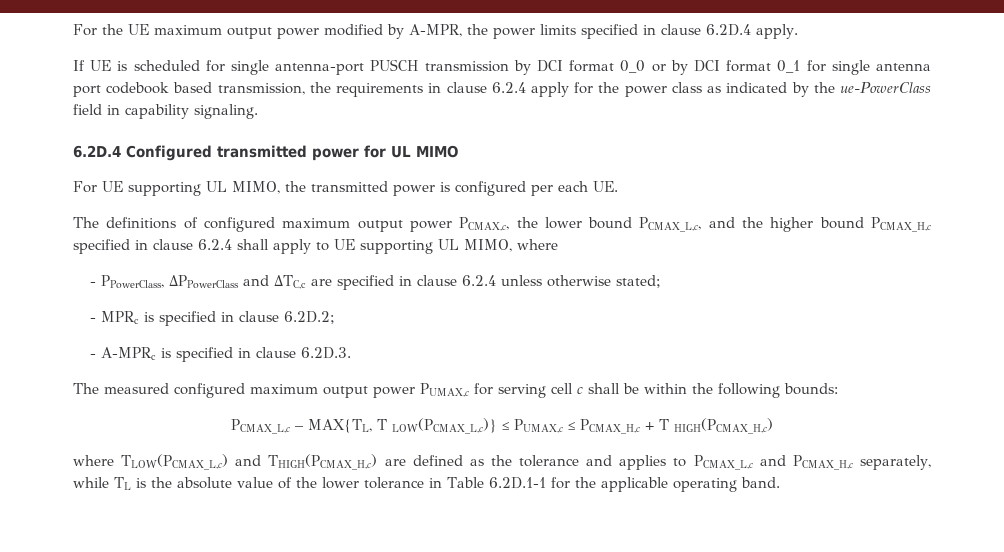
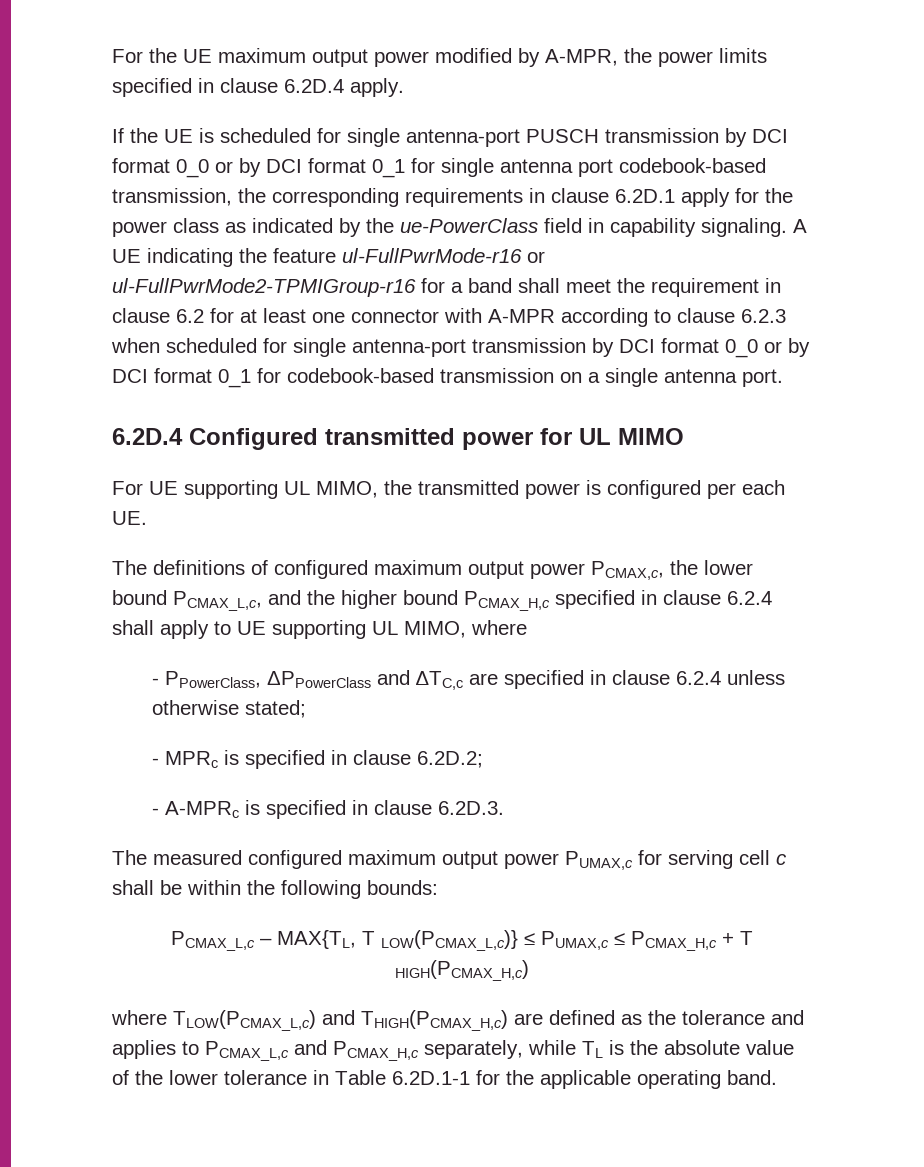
(85, 65) none -> [130,128,158,143] the
[106,82,213,94] codebook based -> [619,158,766,173] codebook-based
(331, 87) none -> [272,188,399,207] corresponding
[491,82,526,93] 6.2.4 -> [615,189,675,203] 6.2D.1
(258, 111) none -> [793,219,807,233] [112,248,545,267] [112,278,781,297] [112,308,786,327] [111,338,810,358] [112,368,783,388] A UE indicating the feature ul-FullPwrMode-r16 or ul-FullPwrMode2-TPMIGroup-r16 for a band shall meet the requirement in clause 6.2 for at least one connector with A-MPR according to clause 6.2.3 when scheduled for single antenna-port transmission by DCI format 0_0 or by DCI format 0_1 for codebook-based transmission on a single antenna port.

